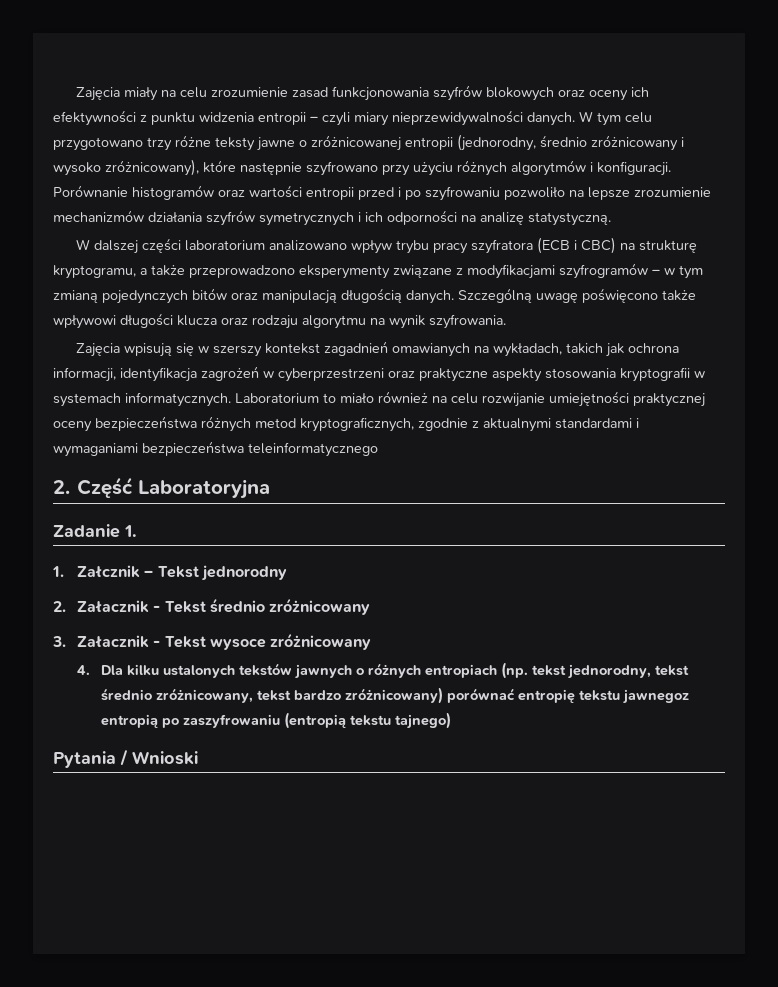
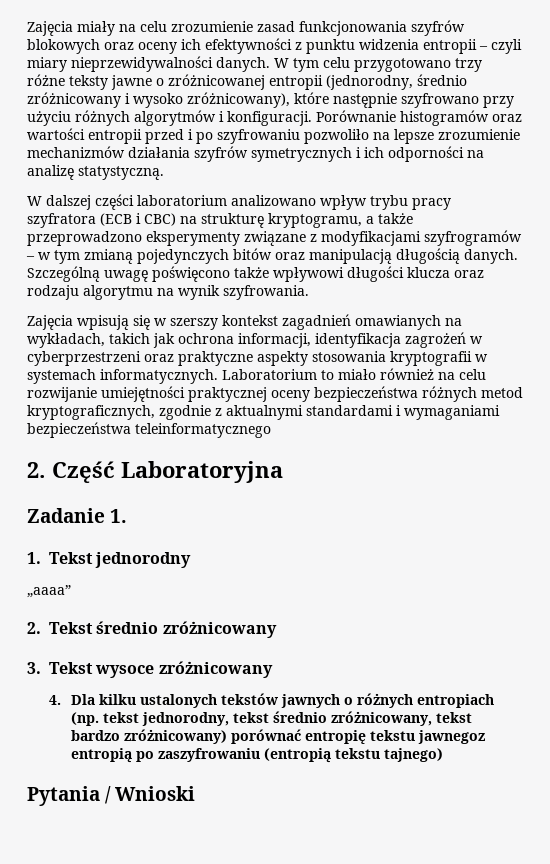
[76,565,154,578] Załcznik – -> (41, 558) none
[53,600,161,613] // 2. Załacznik - -> [27,585,71,598] [27,622,41,634] // „aaaa” // 2.
[76,635,161,648] Załacznik - -> (41, 668) none

